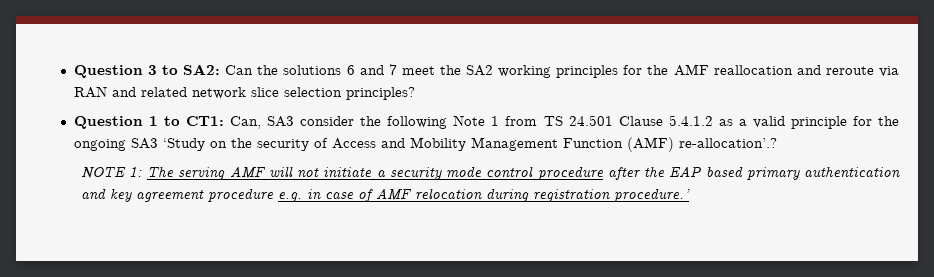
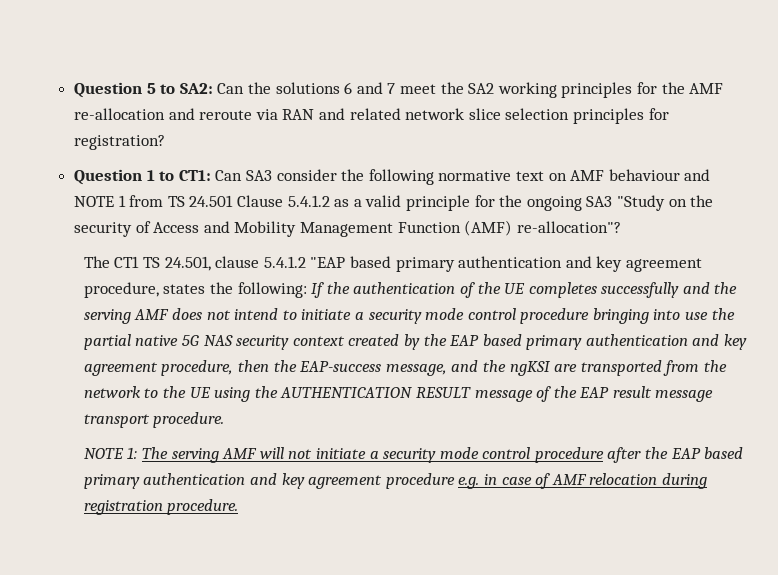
[73,65,157,78] Question 3 -> [74,82,156,98] Question 5
[713,65,793,75] reallocation -> [74,108,166,120] re-allocation
[345,87,415,100] principles? -> [572,108,669,124] [74,135,166,150] principles for registration?
[230,116,262,129] Can, -> [215,170,243,181] Can
[453,115,486,126] Note -> [438,169,711,181] [74,196,115,207] normative text on AMF behaviour and NOTE
[162,138,205,151] ‘Study -> [616,195,665,211] "Study
[678,138,777,148] re-allocation’.? -> [516,221,621,233] [83,256,702,272] [83,282,738,298] [83,308,735,324] [83,334,748,350] [83,360,727,376] [83,386,714,402] [83,412,225,428] re-allocation"? // The CT1 TS 24.501, clause 5.4.1.2 "EAP based primary authentication and key agreement procedure, states the following: If the authentication of the UE completes successfully and the serving AMF does not intend to initiate a security mode control procedure bringing into use the partial native 5G NAS security context created by the EAP based primary authentication and key agreement procedure, then the EAP-success message, and the ngKSI are transported from the network to the UE using the AUTHENTICATION RESULT message of the EAP result message transport procedure.
[613,188,690,202] procedure.’ -> [167,499,239,515] procedure.

